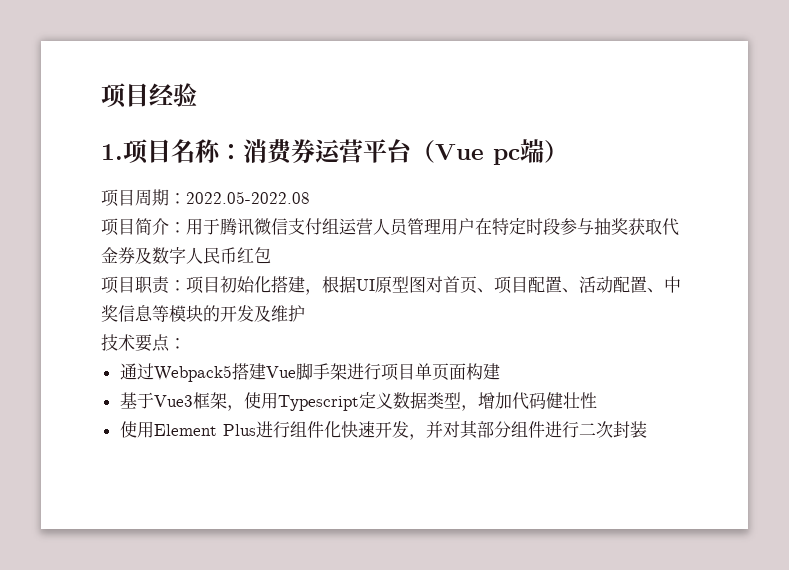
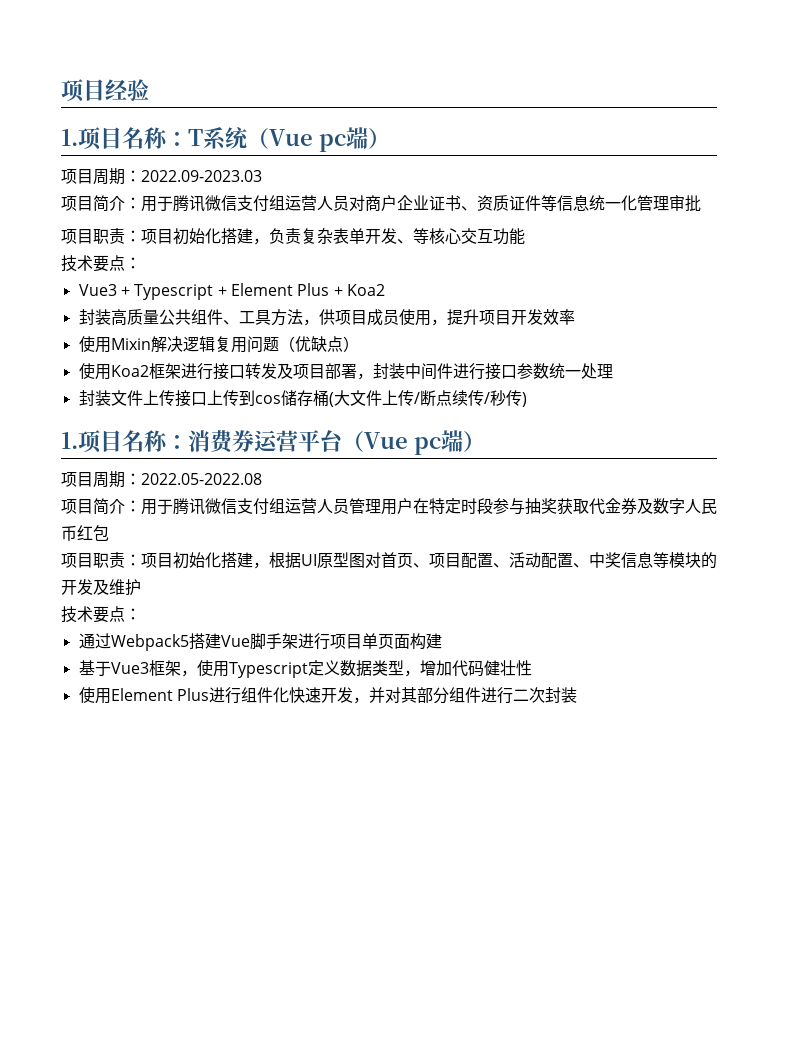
(197, 95) none -> [61,127,390,152] [61,168,262,185] [61,195,701,212] [61,228,525,245] [61,255,141,272] [78,283,385,300] [78,309,575,326] [78,336,359,353] [78,363,613,380] [78,390,527,407] // 1.项目名称：T系统（Vue pc端） // 项目周期：2022.09-2023.03 // 项目简介：用于腾讯微信支付组运营人员对商户企业证书、资质证件等信息统一化管理审批 // 项目职责：项目初始化搭建，负责复杂表单开发、等核心交互功能 // 技术要点： // Vue3 + Typescript + Element Plus + Koa2 // 封装高质量公共组件、工具方法，供项目成员使用，提升项目开发效率 // 使用Mixin解决逻辑复用问题（优缺点） // 使用Koa2框架进行接口转发及项目部署，封装中间件进行接口参数统一处理 // 封装文件上传接口上传到cos储存桶(大文件上传/断点续传/秒传)

